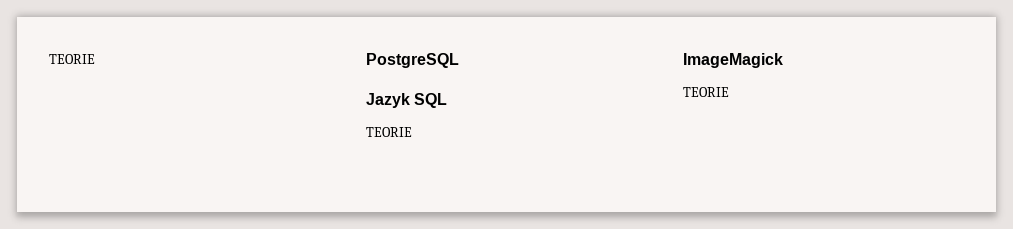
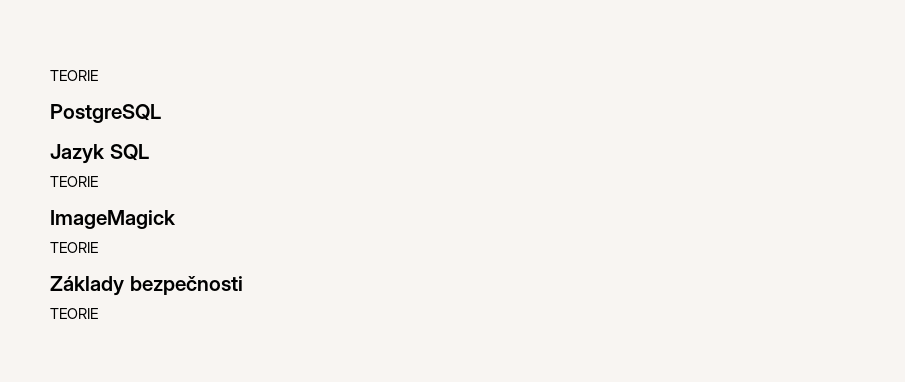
(729, 92) none -> [50,276,243,296] [50,308,98,319] // Základy bezpečnosti // TEORIE

